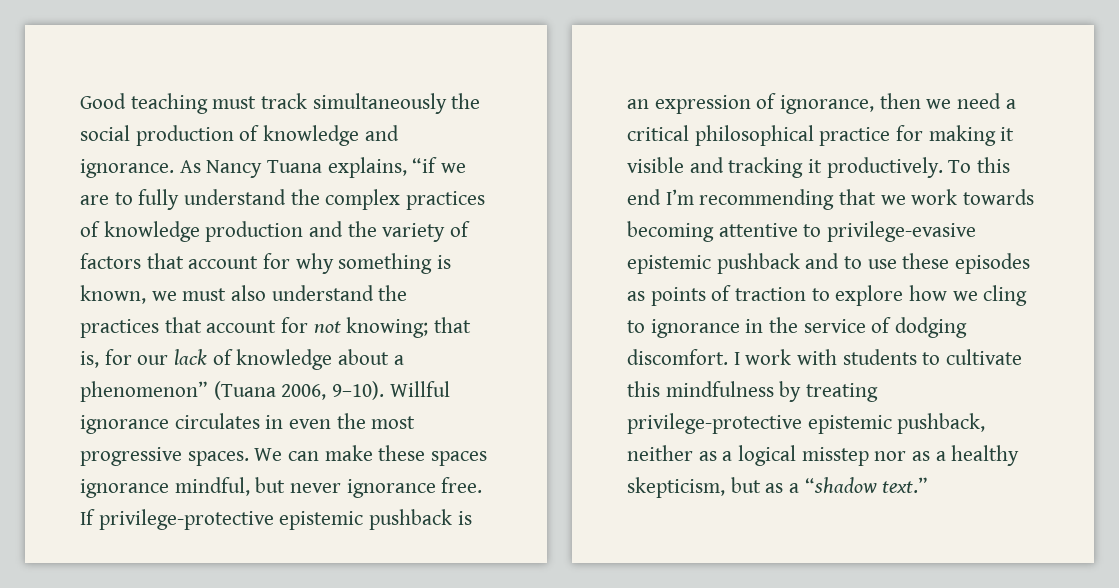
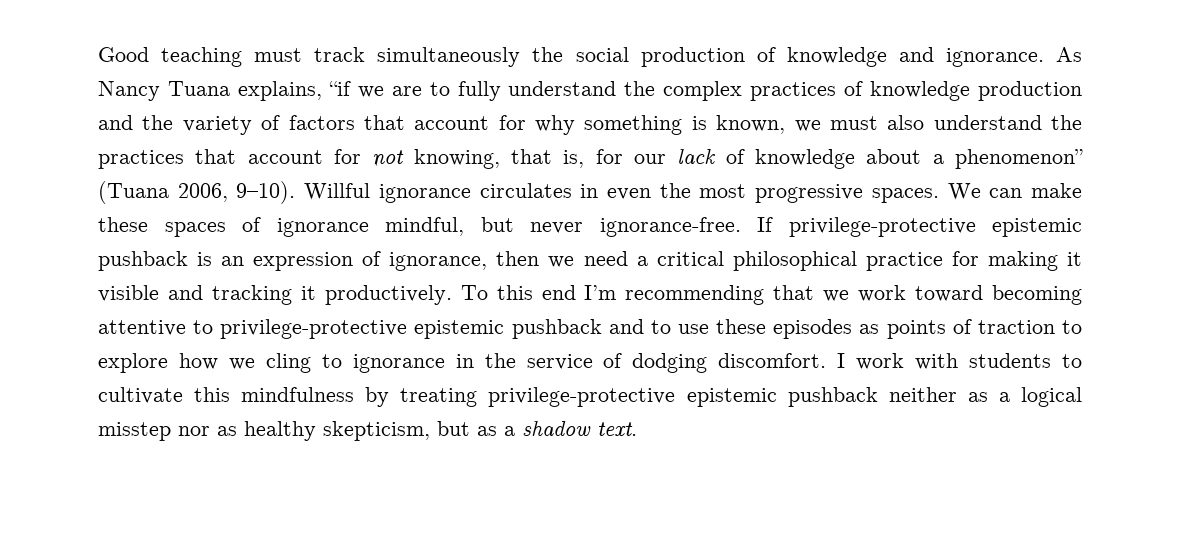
[346,317,429,338] knowing; -> [413,149,500,169] knowing,
(488, 458) none -> [242,217,261,232] of
[346,477,483,498] ignorance free. -> [599,217,741,237] ignorance-free.
[963,189,1035,205] towards -> [915,285,984,302] toward
[827,221,977,242] privilege-evasive -> [220,319,408,339] privilege-protective
[897,413,986,434] pushback, -> [787,387,878,407] pushback
[935,451,946,461] a -> (237, 431) none
[804,477,929,493] “shadow text.” -> [522,421,637,437] shadow text.

